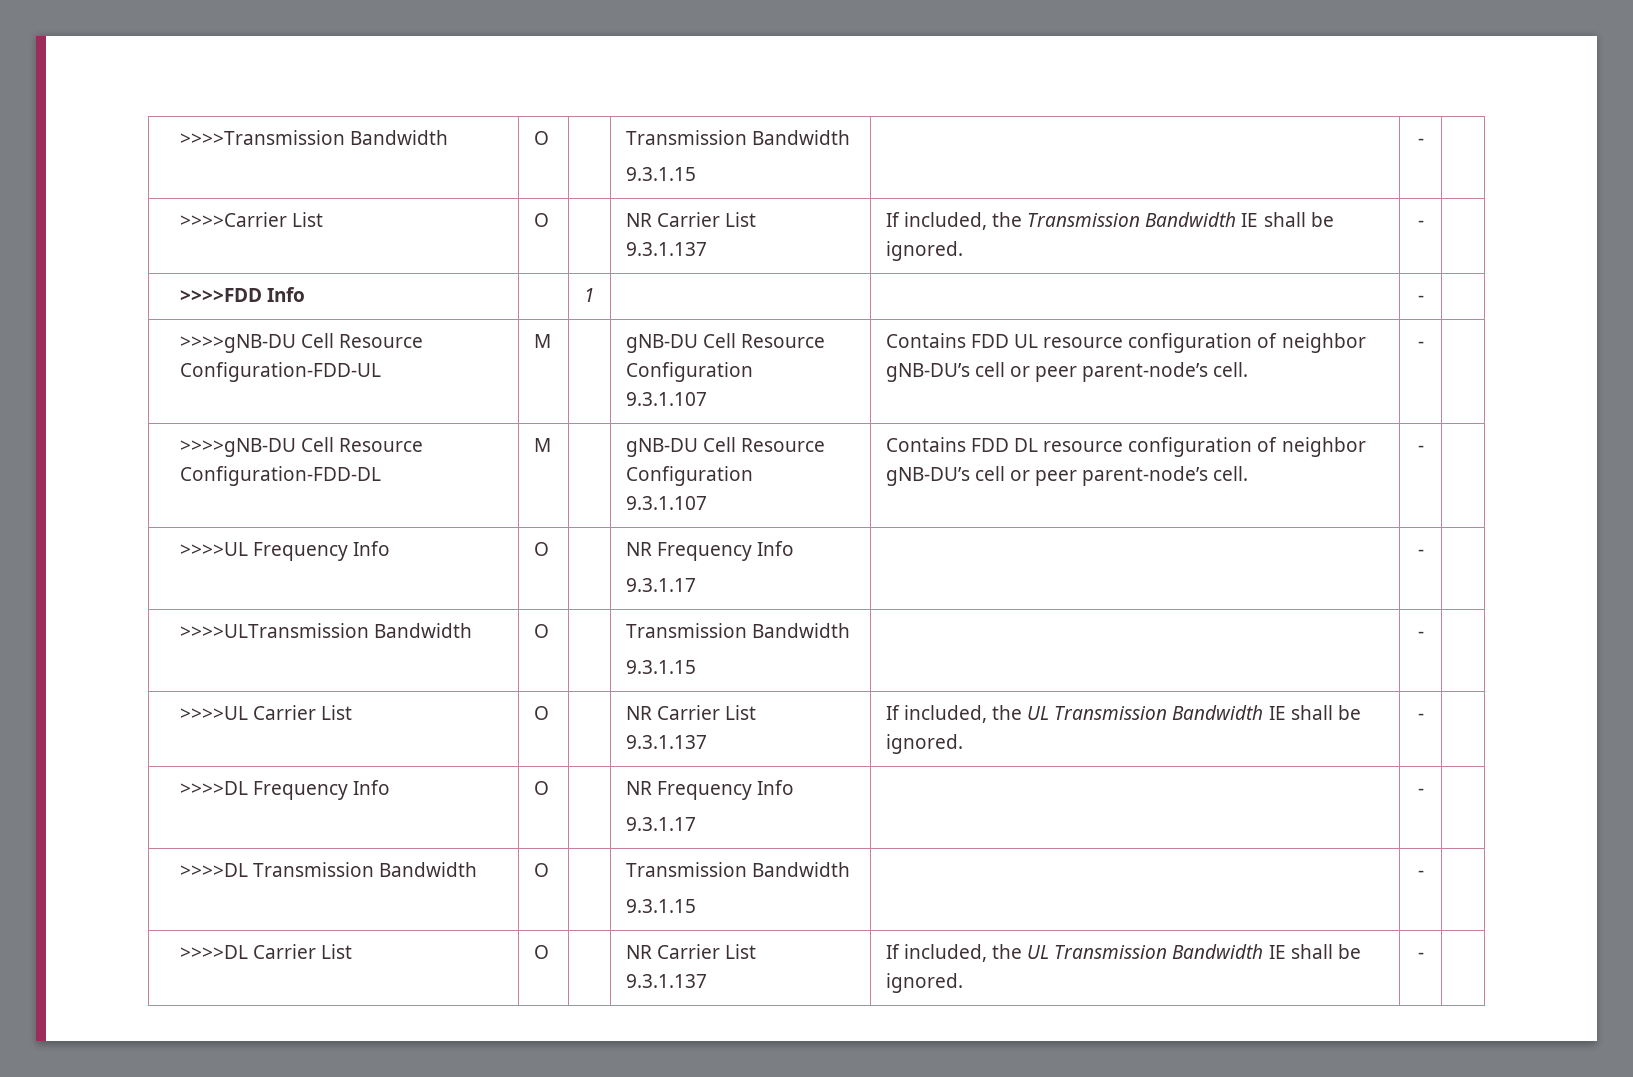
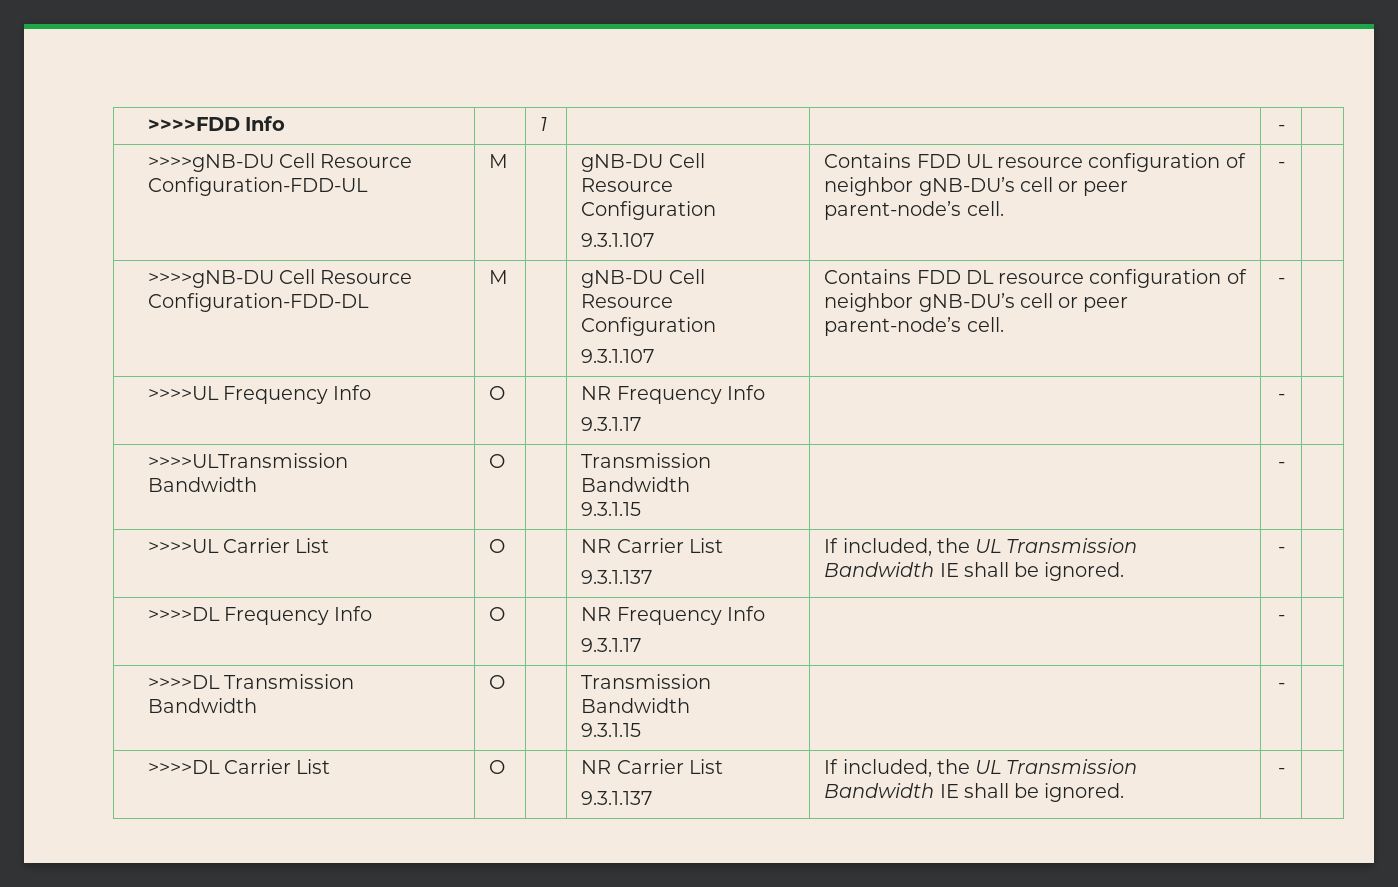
[179,130,449,145] [533,131,549,145] [625,130,850,145] [625,167,696,181] [1417,138,1424,145] [179,212,324,227] [533,213,549,227] [625,212,757,227] [625,242,707,256] [885,212,1334,230] [885,241,963,261] [1417,220,1424,227] >>>>Transmission Bandwidth | O | | Transmission Bandwidth // 9.3.1.15 | | - | // >>>>Carrier List | O | | NR Carrier List // 9.3.1.137 | If included, the Transmission Bandwidth IE shall be ignored. | - | // -> (147, 124) none

